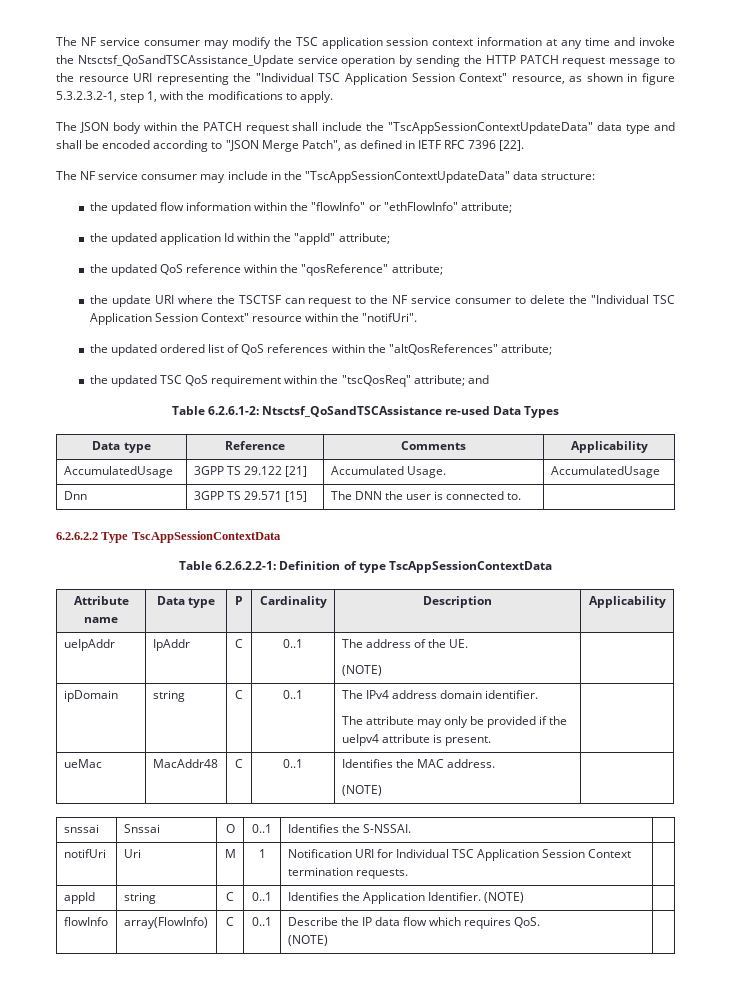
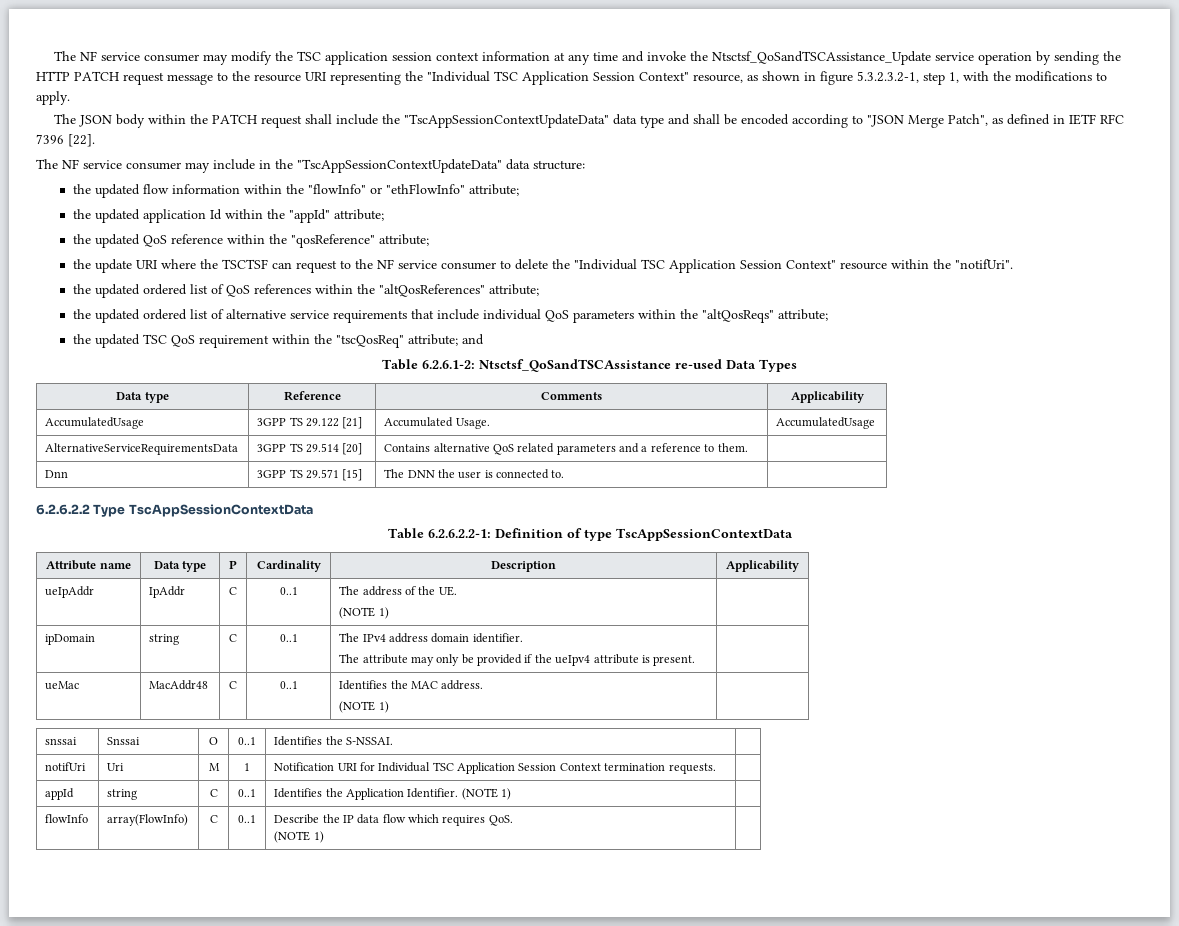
(552, 349) none -> [72,309,828,323] // the updated ordered list of alternative service requirements that include individual QoS parameters within the "altQosReqs" attribute;
(660, 472) none -> [45,443,239,455] [257,443,363,455] [384,443,748,455] // AlternativeServiceRequirementsData | 3GPP TS 29.514 [20] | Contains alternative QoS related parameters and a reference to them. |
[341,665,382,676] (NOTE) -> [339,607,389,619] (NOTE 1)
[341,785,382,796] (NOTE) -> [339,701,389,713] (NOTE 1)
[484,892,525,903] (NOTE) -> [461,788,512,800] (NOTE 1)
[287,935,328,946] (NOTE) -> [274,831,324,843] (NOTE 1)

